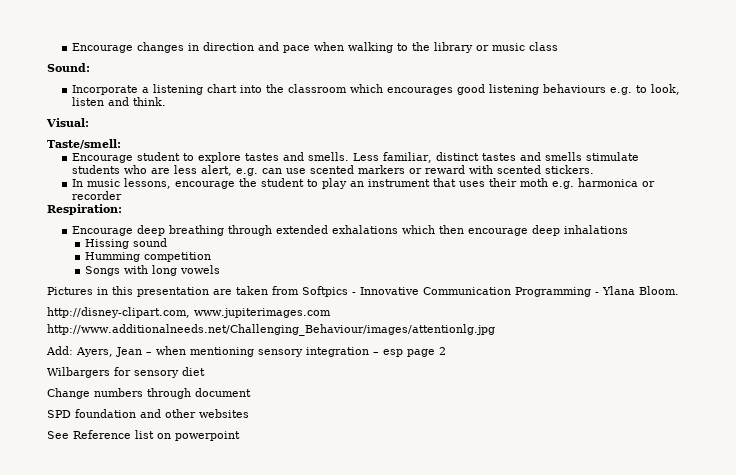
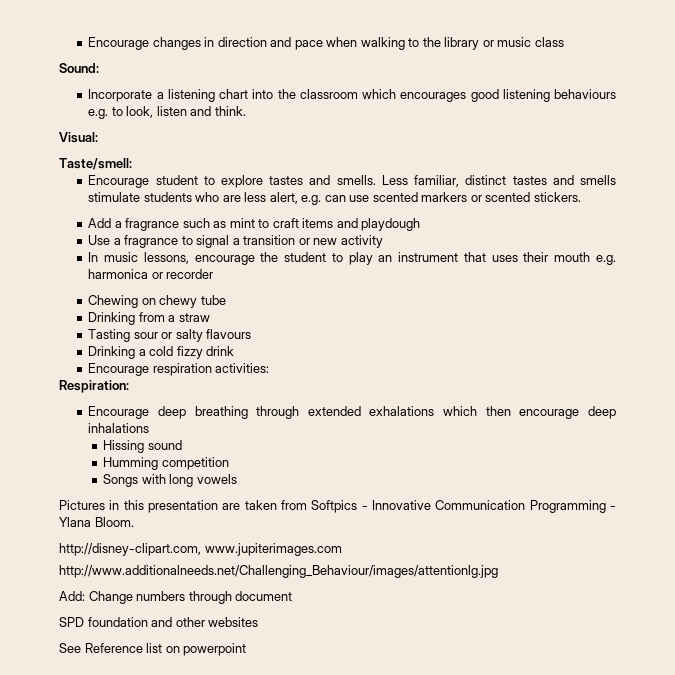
[424,165,493,174] reward with -> (482, 198) none
(594, 169) none -> [88,218,421,231] [88,235,383,248] // Add a fragrance such as mint to craft items and playdough // Use a fragrance to signal a transition or new activity
[519,178,548,187] moth -> [554,252,591,262] mouth
(122, 195) none -> [88,295,226,308] [88,312,210,325] [88,329,252,342] [88,346,235,359] [88,363,270,376] // Chewing on chewy tube // Drinking from a straw // Tasting sour or salty flavours // Drinking a cold fizzy drink // Encourage respiration activities:
[76,346,446,357] [47,367,205,378] Ayers, Jean – when mentioning sensory integration – esp page 2 // Wilbargers for sensory diet // -> (85, 596) none

